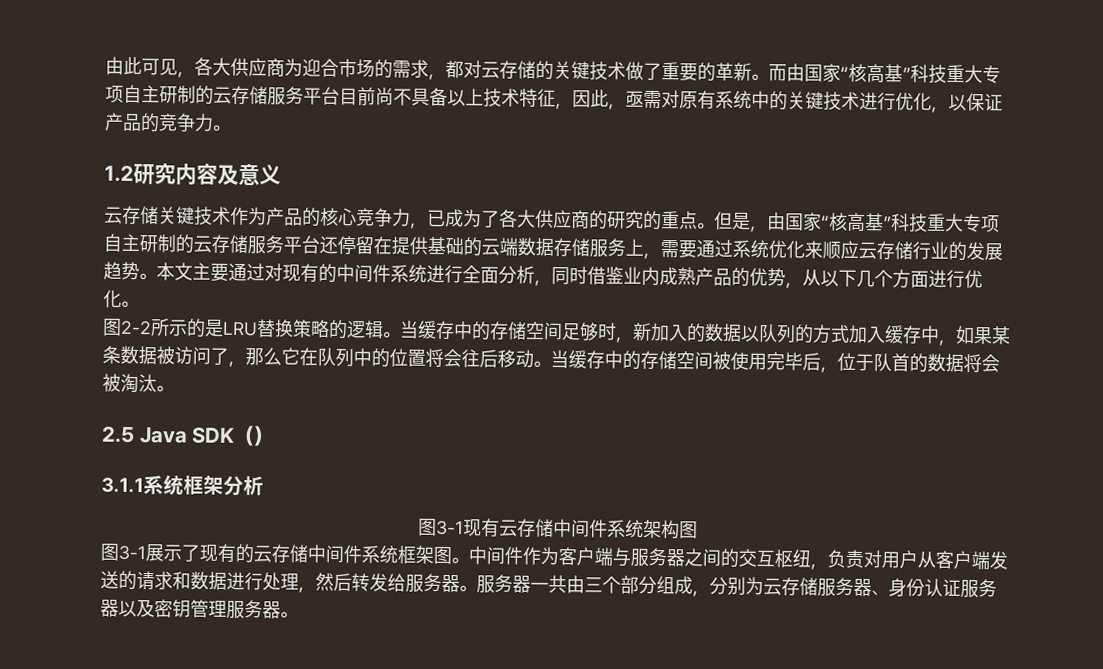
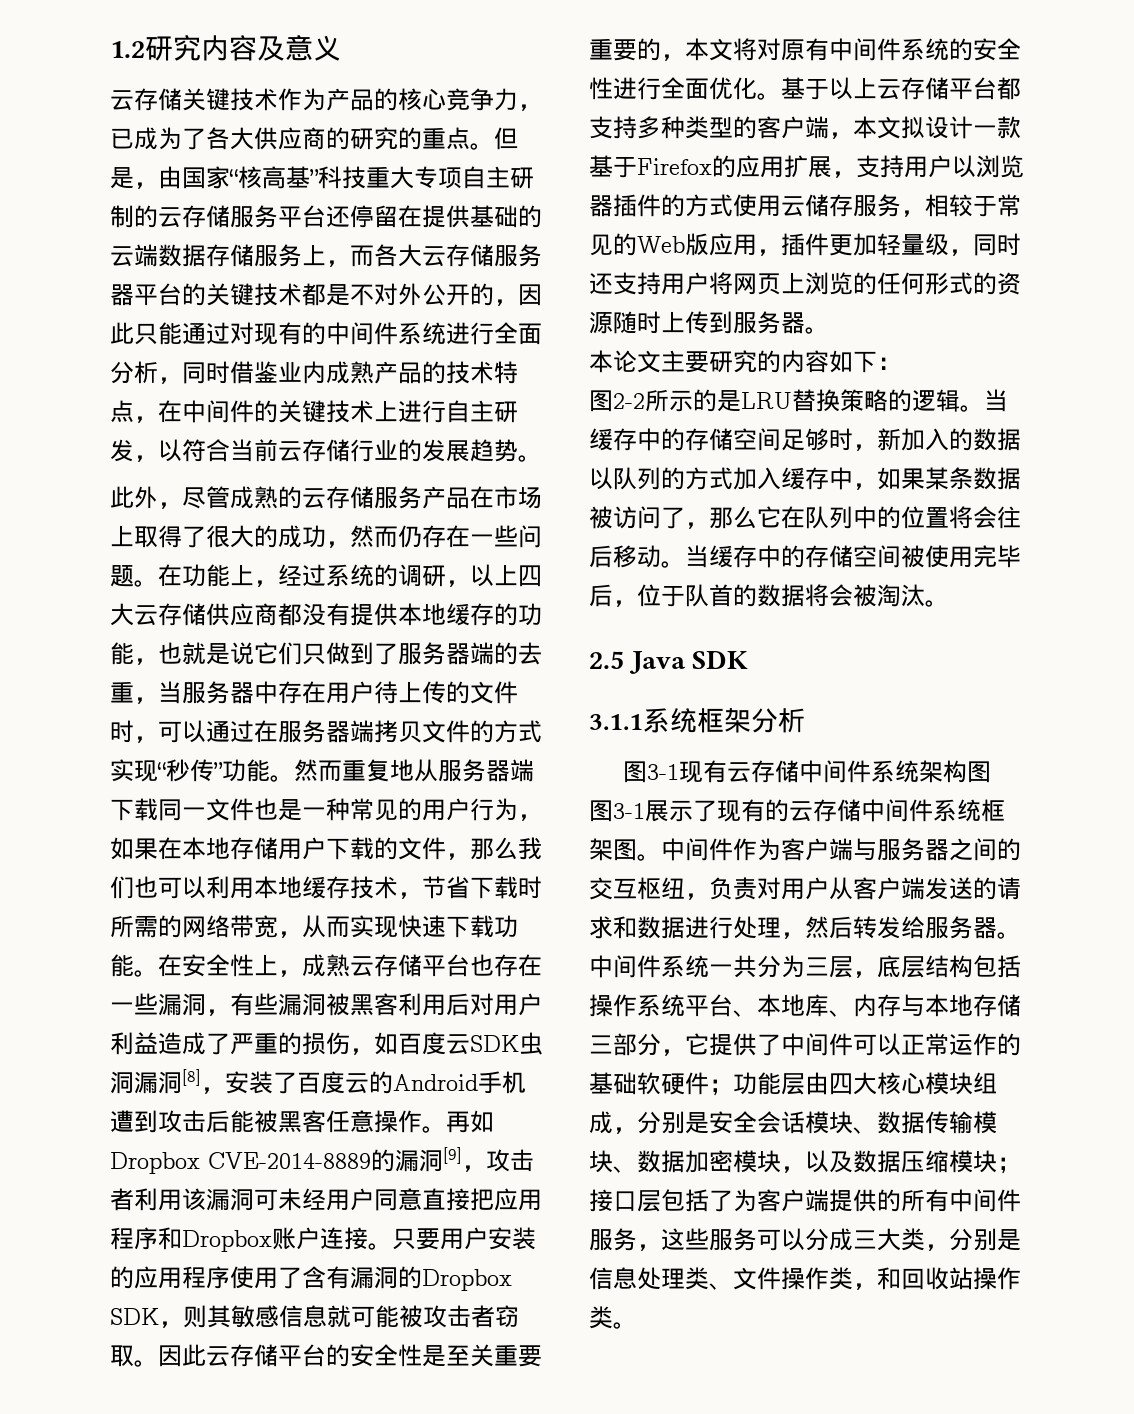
[105,56,1001,84] [105,84,1003,113] [104,112,230,133] 由此可见，各大供应商为迎合市场的需求，都对云存储的关键技术做了重要的革新。而由国家“核高基”科技重大专项自主研制的云存储服务平台目前尚不具备以上技术特征，因此，亟需对原有系统中的关键技术进行优化，以保证产品的竞争力。 // -> (110, 49) none
[660,239,1003,261] [103,261,229,282] 需要通过系统优化来顺应云存储行业的发展趋势。本文主要 -> [350,244,542,267] [110,283,542,306] [110,322,182,345] 而各大云存储服务器平台的关键技术都是不对外公开的，因此只能
[749,267,983,289] [103,289,139,309] 优势，从以下几个方面进行优化。 -> [446,361,518,384] [110,400,518,423] [110,439,542,462] [110,486,542,509] [110,525,542,548] [110,564,542,587] [110,603,542,626] [110,642,542,665] [110,681,518,704] [110,720,542,743] [110,759,534,782] [110,798,542,821] [110,837,542,860] [110,876,542,899] [110,915,518,938] [110,954,542,977] [110,993,542,1016] [110,1032,543,1055] [110,1069,201,1094] [201,1071,526,1094] [110,1110,494,1133] [110,1147,462,1174] [462,1149,534,1172] [110,1188,542,1211] [110,1227,536,1252] [110,1266,512,1291] [110,1305,519,1328] [110,1344,542,1367] [589,38,1021,61] [589,77,1021,100] [589,116,1021,139] [589,155,1024,178] [589,194,1021,217] [589,233,1021,256] [589,272,1021,295] [589,311,829,334] [589,350,901,373] 技术特点，在中间件的关键技术上进行自主研发，以符合当前云存储行业的发展趋势。 // 此外，尽管成熟的云存储服务产品在市场上取得了很大的成功，然而仍存在一些问题。在功能上，经过系统的调研，以上四大云存储供应商都没有提供本地缓存的功能，也就是说它们只做到了服务器端的去重，当服务器中存在用户待上传的文件时，可以通过在服务器端拷贝文件的方式实现“秒传”功能。然而重复地从服务器端下载同一文件也是一种常见的用户行为，如果在本地存储用户下载的文件，那么我们也可以利用本地缓存技术，节省下载时所需的网络带宽，从而实现快速下载功能。在安全性上，成熟云存储平台也存在一些漏洞，有些漏洞被黑客利用后对用户利益造成了严重的损伤，如百度云SDK虫洞漏洞[8]，安装了百度云的Android手机遭到攻击后能被黑客任意操作。再如Dropbox CVE-2014-8889的漏洞[9]，攻击者利用该漏洞可未经用户同意直接把应用程序和Dropbox账户连接。只要用户安装的应用程序使用了含有漏洞的Dropbox SDK，则其敏感信息就可能被攻击者窃取。因此云存储平台的安全性是至关重要重要的，本文将对原有中间件系统的安全性进行全面优化。基于以上云存储平台都支持多种类型的客户端，本文拟设计一款基于Firefox的应用扩展，支持用户以浏览器插件的方式使用云储存服务，相较于常见的Web版应用，插件更加轻量级，同时还支持用户将网页上浏览的任何形式的资源随时上传到服务器。 // 本论文主要研究的内容如下：
[233,424,276,447] （） -> (749, 659) none
[476,574,997,599] [100,599,281,620] 服务器一共由三个部分组成，分别为云存储服务器、身份认证服务器以及密钥管理服务器 -> [589,955,1021,978] [589,994,1021,1017] [589,1033,1021,1056] [589,1072,997,1096] [589,1111,997,1134] [589,1150,1021,1174] [589,1189,1021,1212] [589,1228,1021,1251] [589,1267,1021,1290] [589,1306,613,1329] 中间件系统一共分为三层，底层结构包括操作系统平台、本地库、内存与本地存储三部分，它提供了中间件可以正常运作的基础软硬件；功能层由四大核心模块组成，分别是安全会话模块、数据传输模块、数据加密模块，以及数据压缩模块；接口层包括了为客户端提供的所有中间件服务，这些服务可以分成三大类，分别是信息处理类、文件操作类，和回收站操作类

